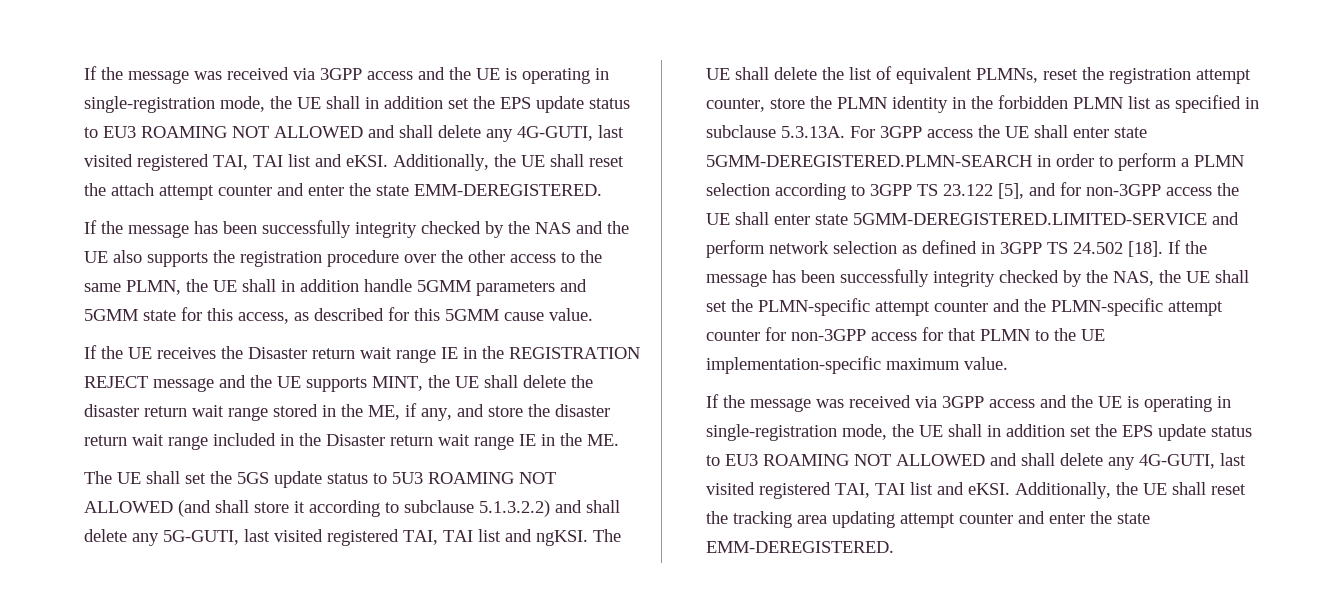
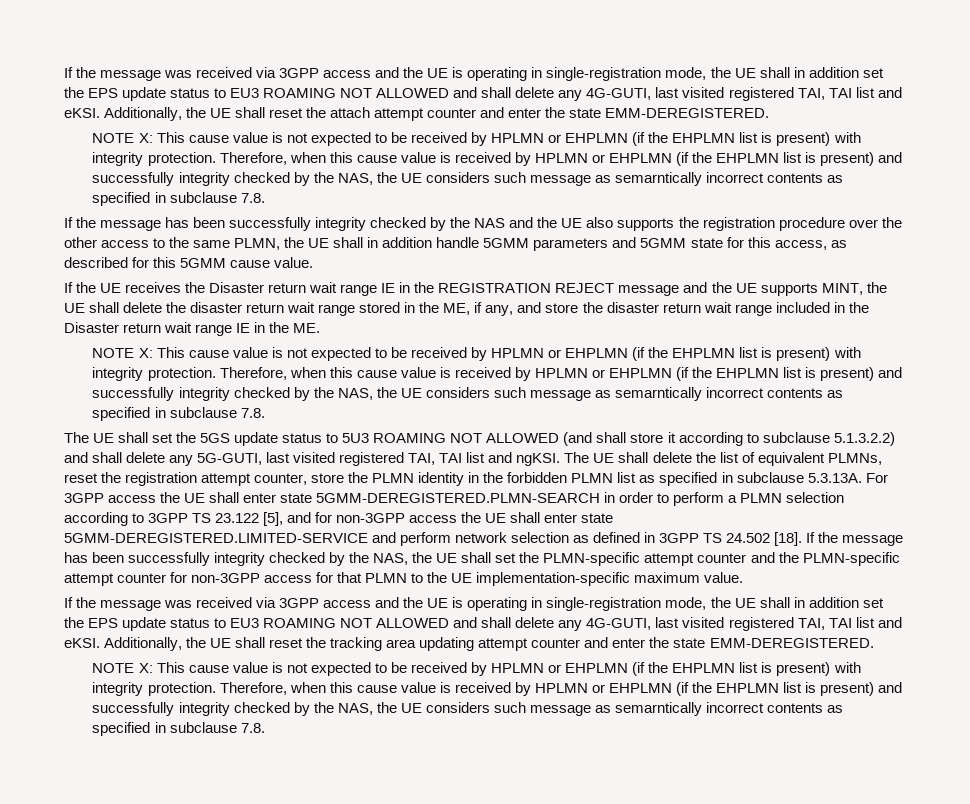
(602, 190) none -> [92,132,861,146] [92,152,903,166] [92,172,844,186] [92,192,265,206] // NOTE X: This cause value is not expected to be received by HPLMN or EHPLMN (if the EHPLMN list is present) with integrity protection. Therefore, when this cause value is received by HPLMN or EHPLMN (if the EHPLMN list is present) and successfully integrity checked by the NAS, the UE considers such message as semarntically incorrect contents as specified in subclause 7.8.
(619, 440) none -> [92,347,861,361] [92,367,903,381] [92,387,844,401] [92,407,265,421] // NOTE X: This cause value is not expected to be received by HPLMN or EHPLMN (if the EHPLMN list is present) with integrity protection. Therefore, when this cause value is received by HPLMN or EHPLMN (if the EHPLMN list is present) and successfully integrity checked by the NAS, the UE considers such message as semarntically incorrect contents as specified in subclause 7.8.
(894, 547) none -> [92,662,861,676] [92,682,903,696] [92,702,844,716] [92,722,265,736] // NOTE X: This cause value is not expected to be received by HPLMN or EHPLMN (if the EHPLMN list is present) with integrity protection. Therefore, when this cause value is received by HPLMN or EHPLMN (if the EHPLMN list is present) and successfully integrity checked by the NAS, the UE considers such message as semarntically incorrect contents as specified in subclause 7.8.

